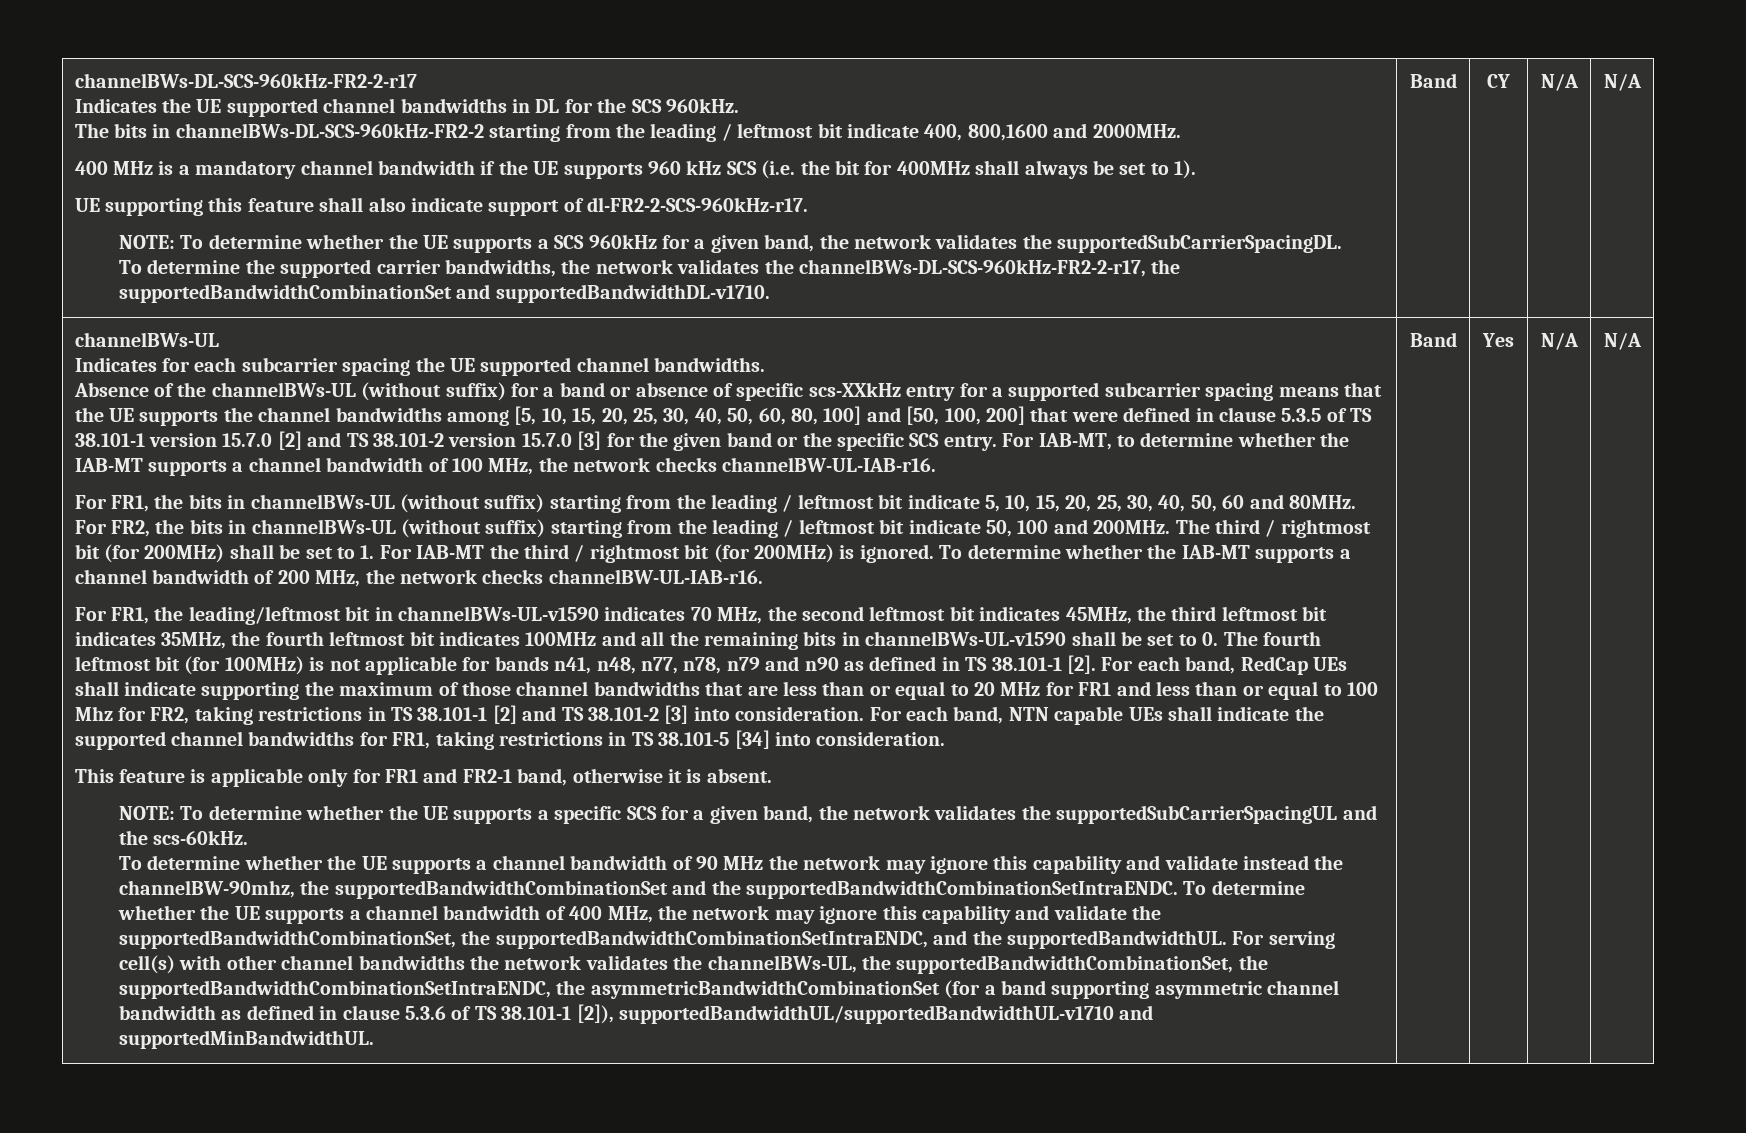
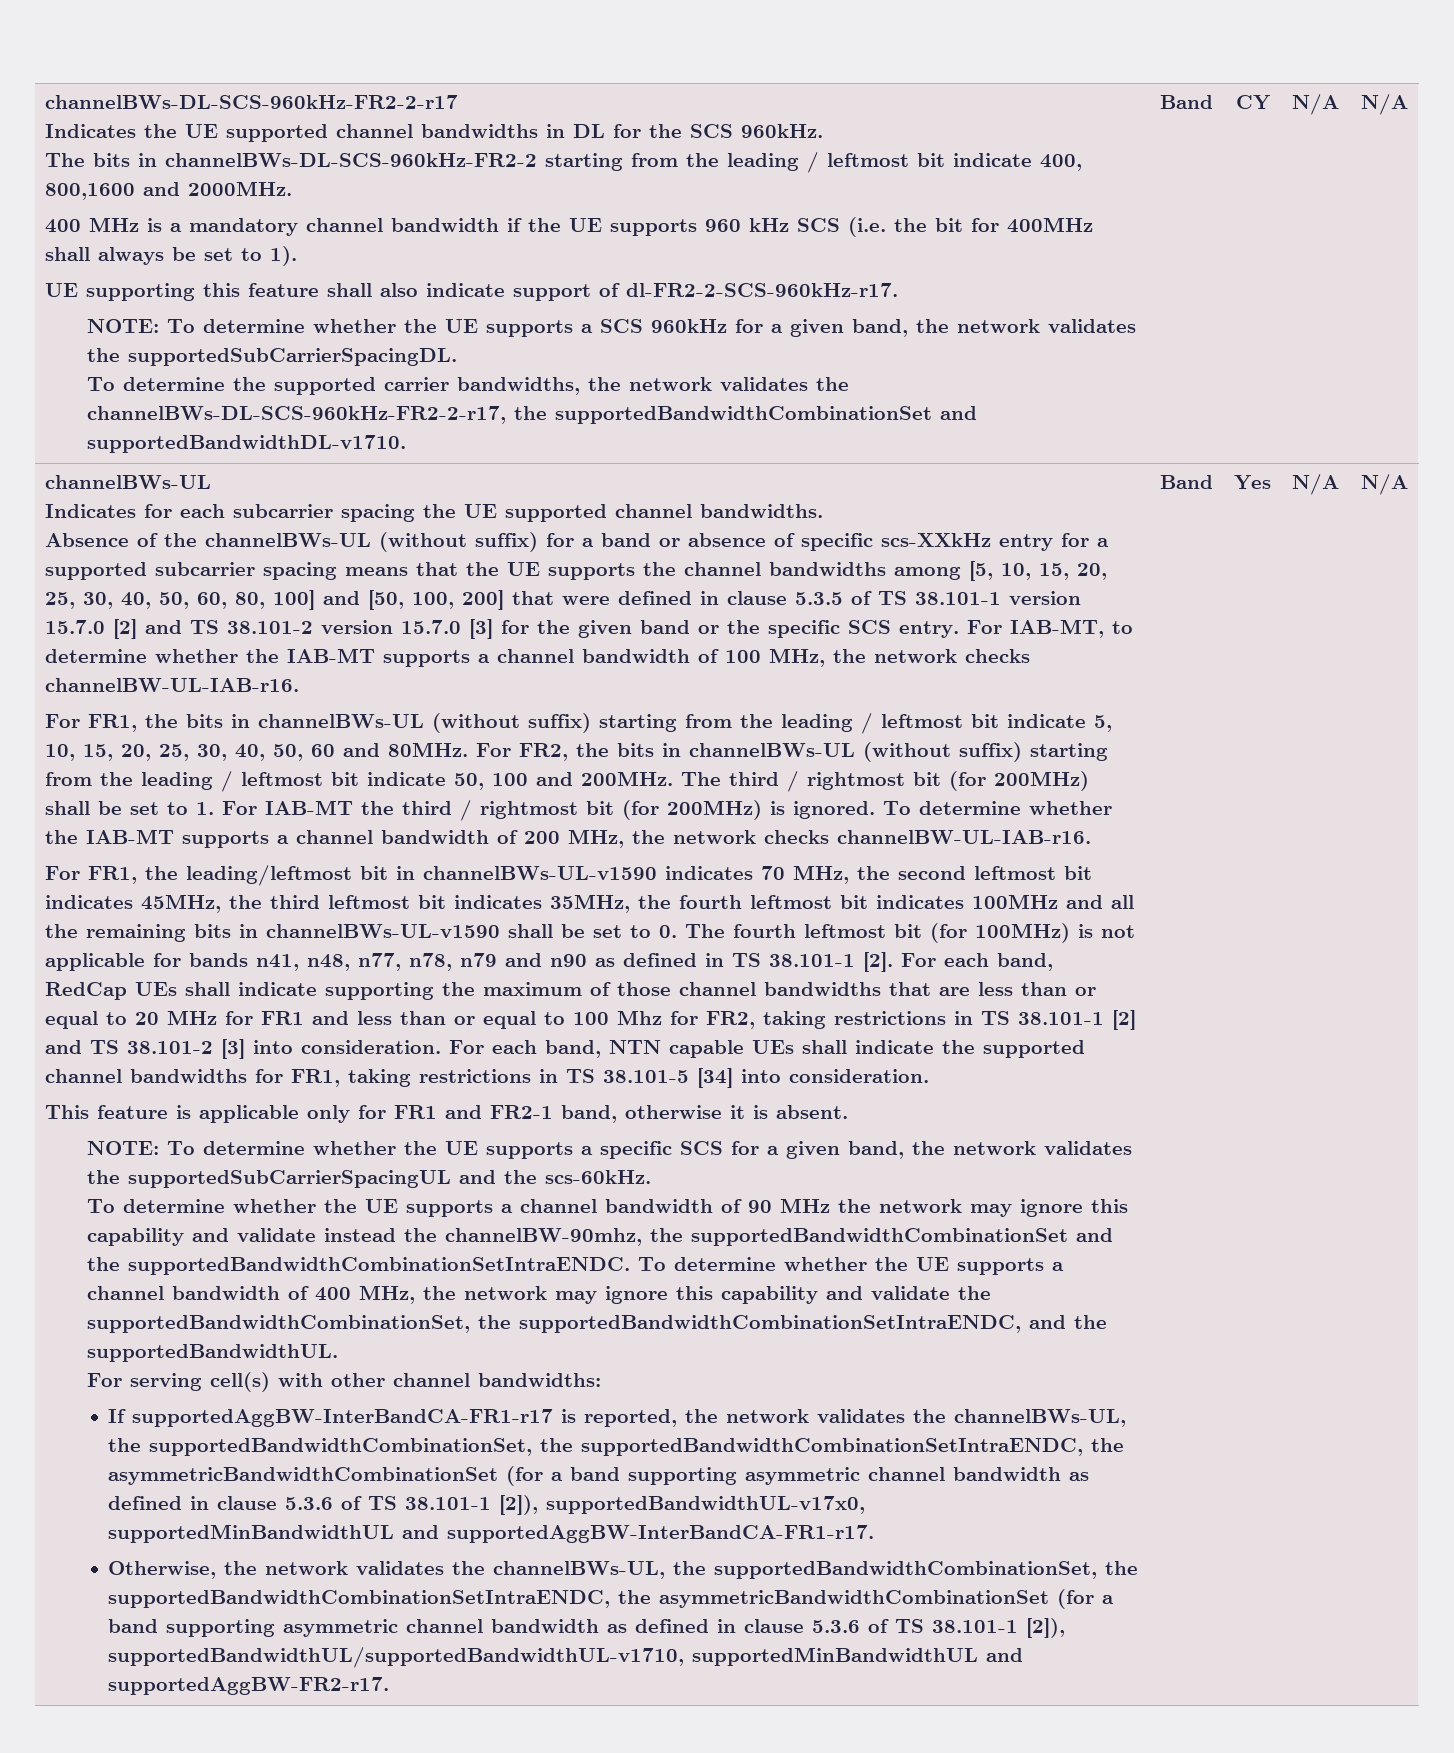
(1227, 939) none -> (338, 1353) //
[358,955,465,970] bandwidths -> [477,1373,601,1387] [108,1409,678,1427] bandwidths: // If supportedAggBW-InterBandCA-FR1-r17 is reported,
[618,1005,1154,1024] [118,1030,374,1049] supportedBandwidthUL/supportedBandwidthUL-v1710 and supportedMinBandwidthUL. -> [546,1496,866,1514] [108,1524,875,1543] [108,1561,1139,1579] [108,1589,1115,1609] [108,1618,1066,1638] [108,1647,1024,1668] [108,1677,390,1695] supportedBandwidthUL-v17x0, supportedMinBandwidthUL and supportedAggBW-InterBandCA-FR1-r17. // Otherwise, the network validates the channelBWs-UL, the supportedBandwidthCombinationSet, the supportedBandwidthCombinationSetIntraENDC, the asymmetricBandwidthCombinationSet (for a band supporting asymmetric channel bandwidth as defined in clause 5.3.6 of TS 38.101-1 [2]), supportedBandwidthUL/supportedBandwidthUL-v1710, supportedMinBandwidthUL and supportedAggBW-FR2-r17.

